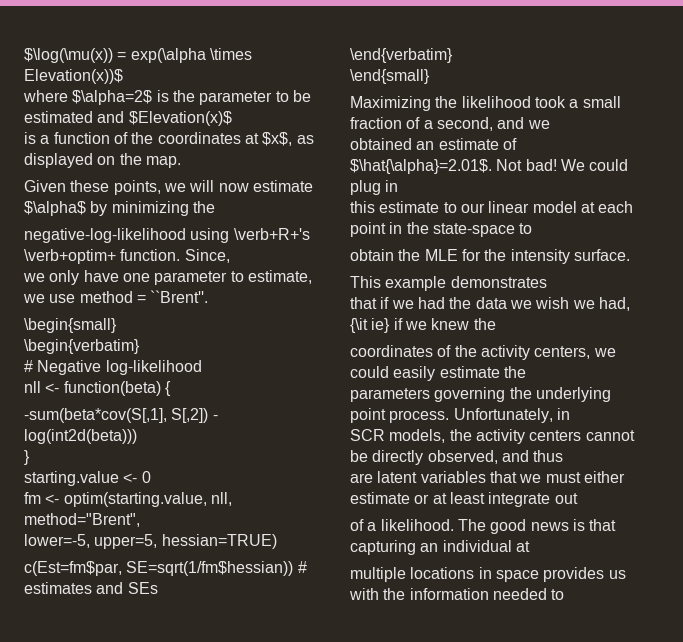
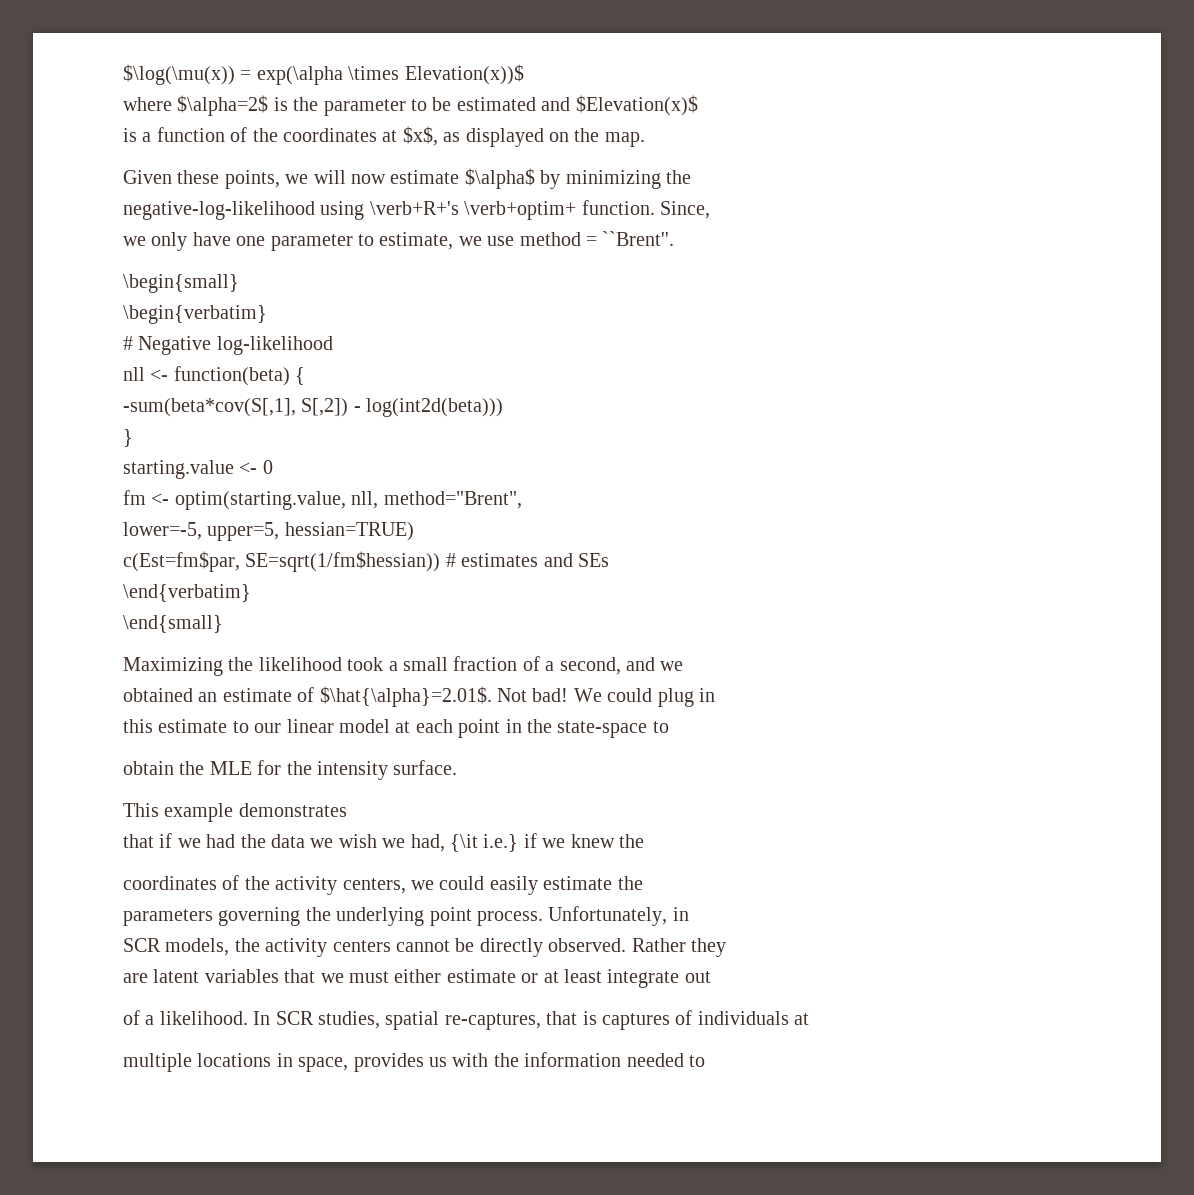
[371,318,391,333] ie} -> [483,834,519,852] i.e.}
[427,450,564,464] observed, and thus -> [548,938,726,957] observed. Rather they
[457,519,617,534] [350,540,512,555] The good news is that capturing an individual -> [253,1010,789,1030] In SCR studies, spatial re-captures, that is captures of individuals
[495,570,539,582] space -> [298,1057,349,1072] space,

